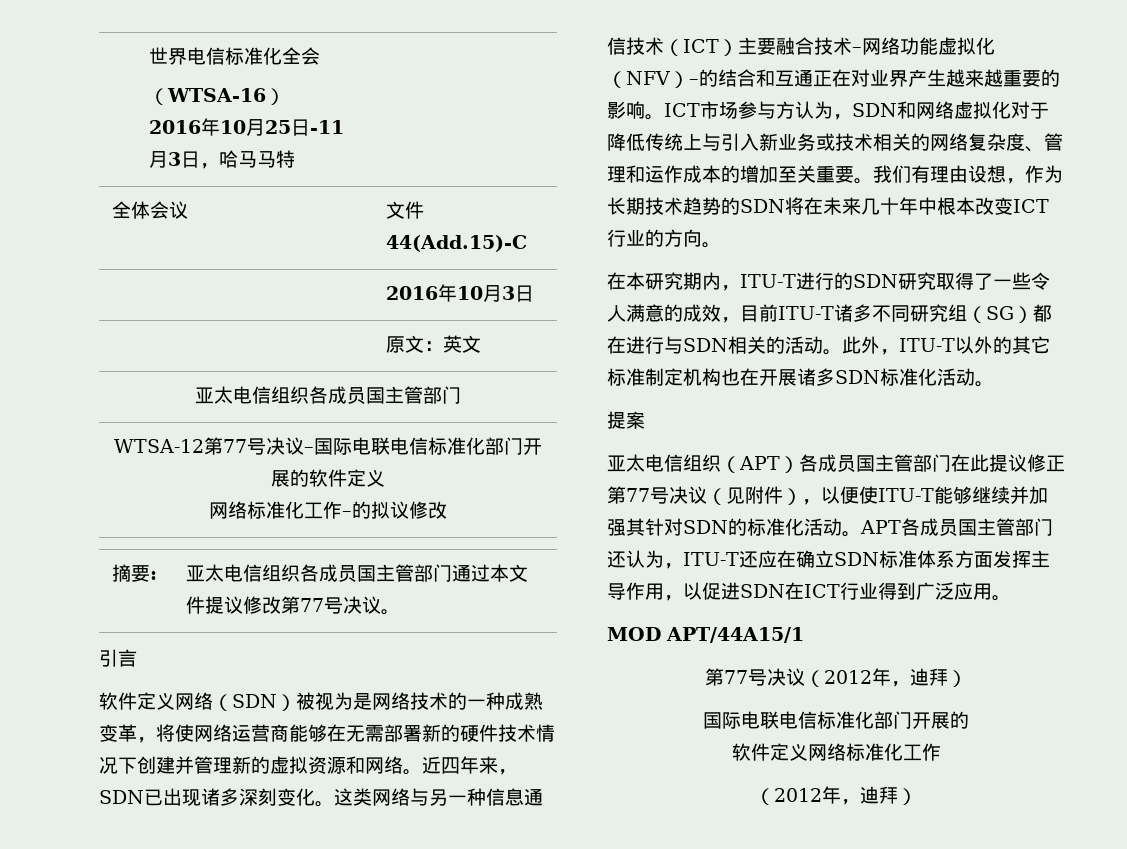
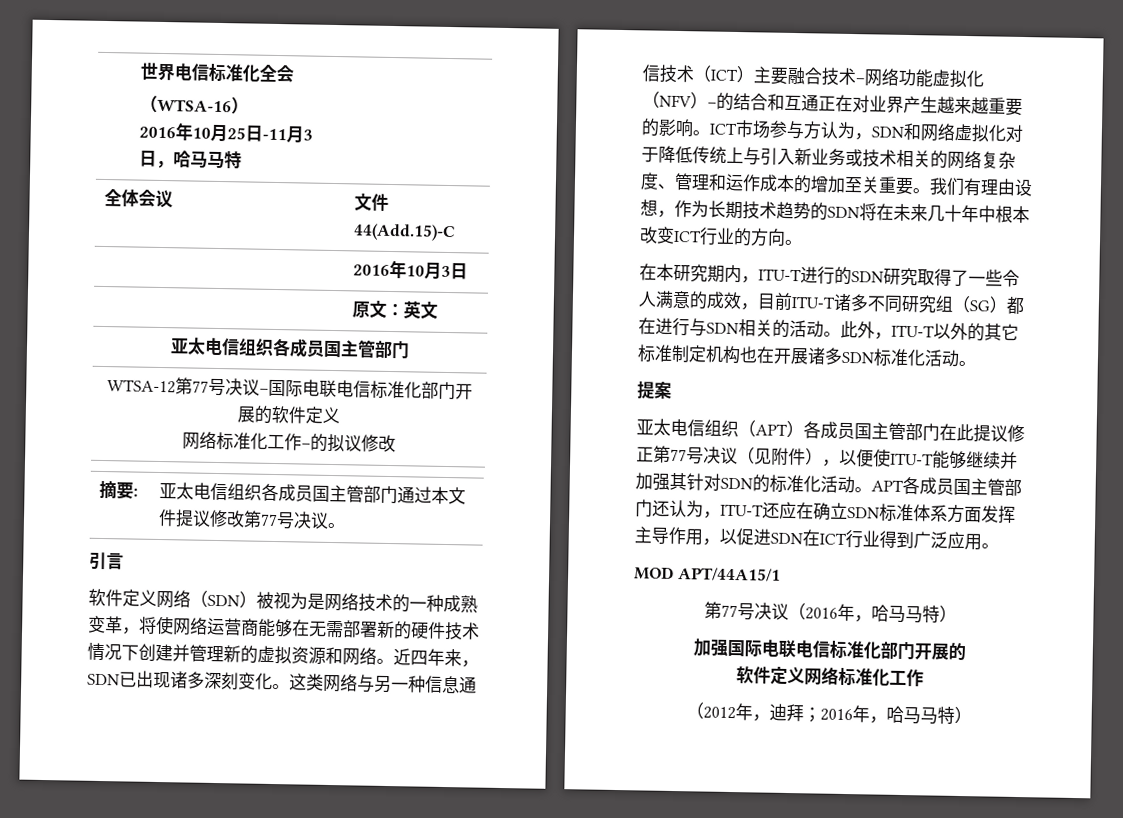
[824,668,967,687] 2012年，迪拜） // -> [805,603,957,624] [693,638,728,657] 2016年，哈马马特） // 加强
(898, 795) none -> [802,705,955,725] ；2016年，哈马马特

